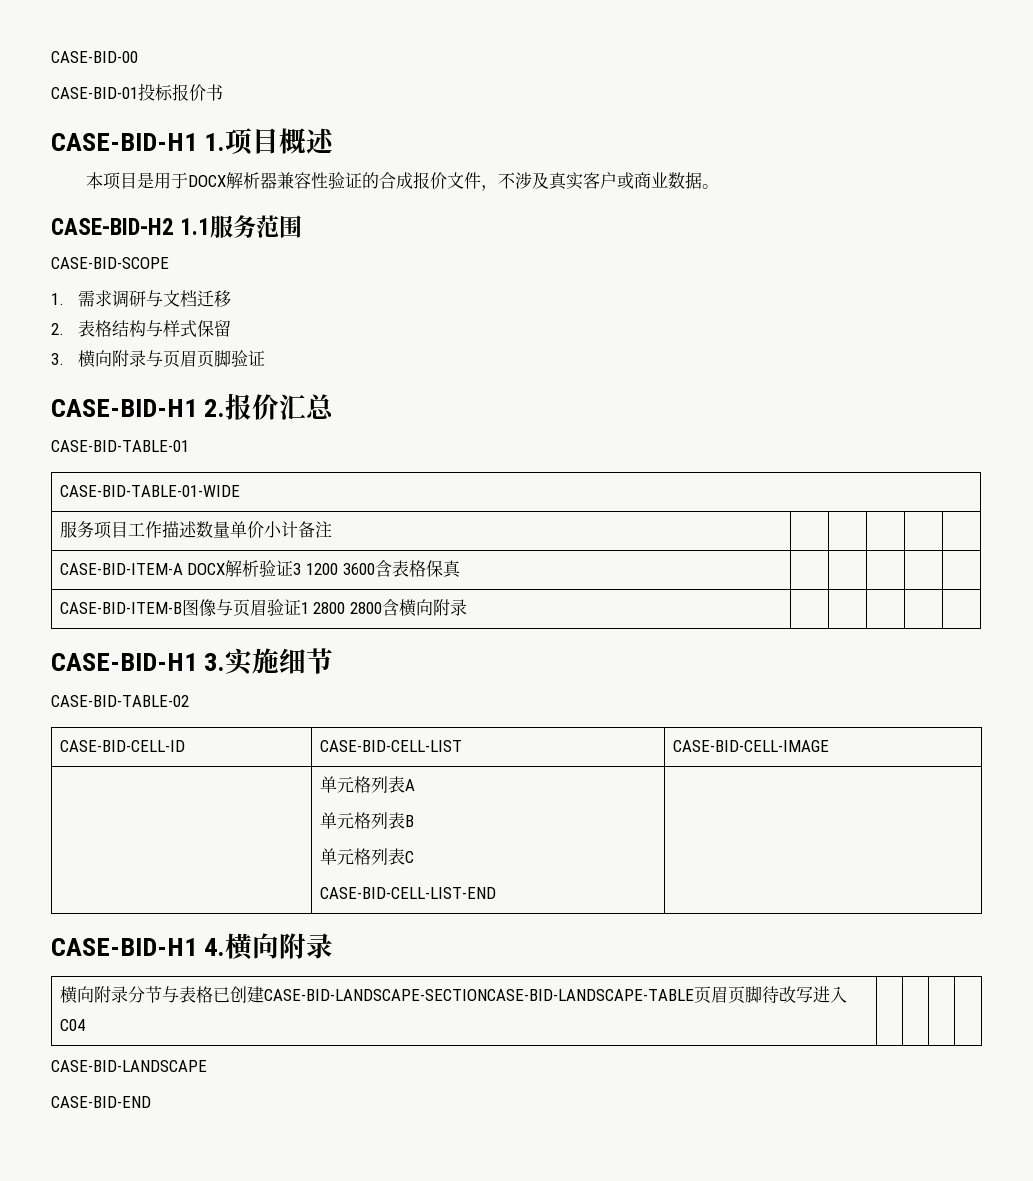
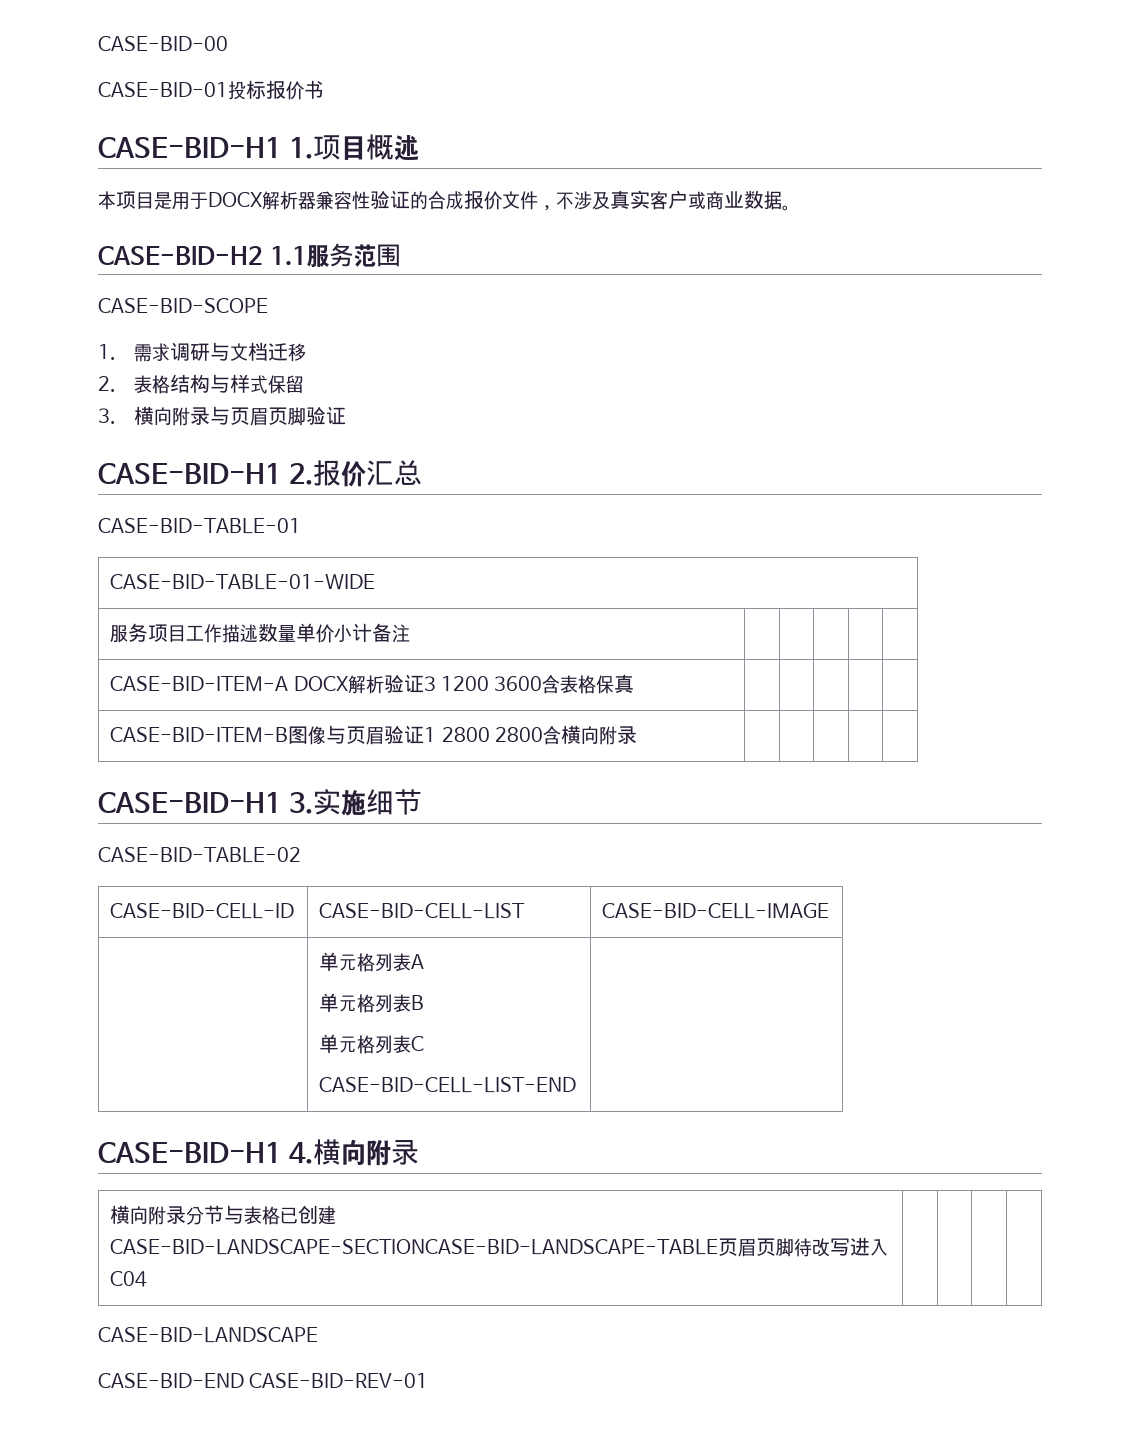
(151, 1102) none -> [249,1373,429,1388] CASE-BID-REV-01

